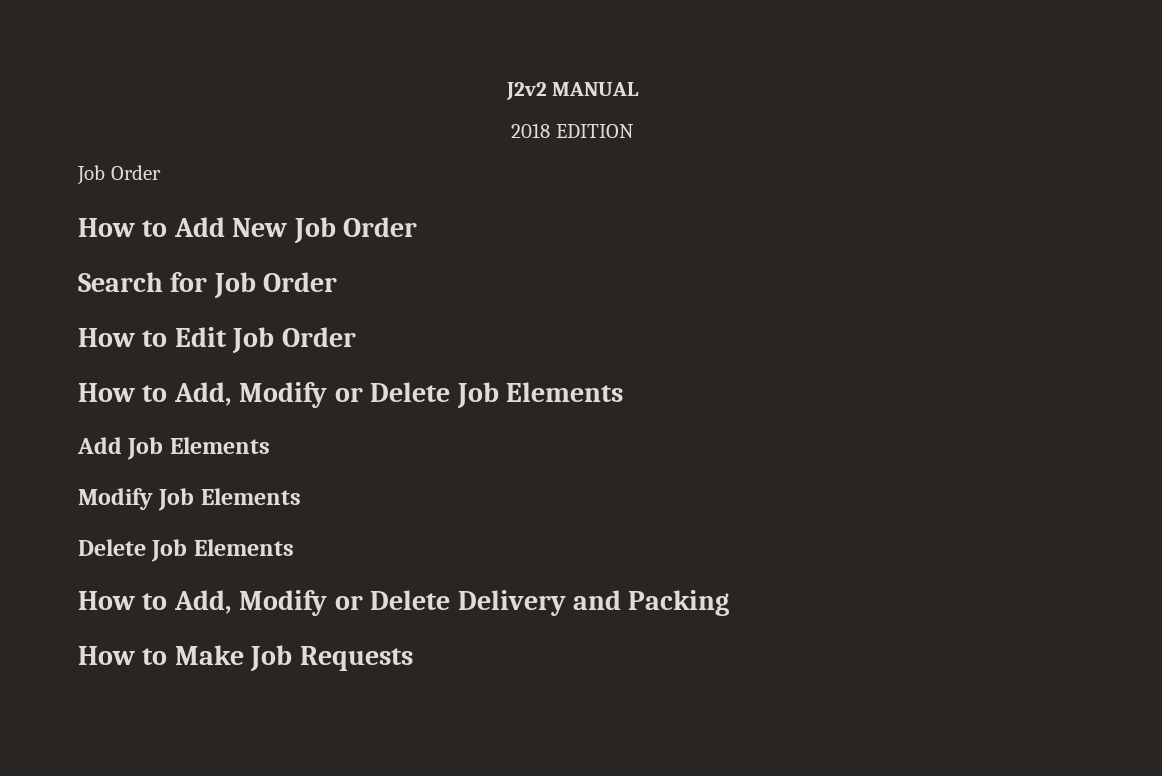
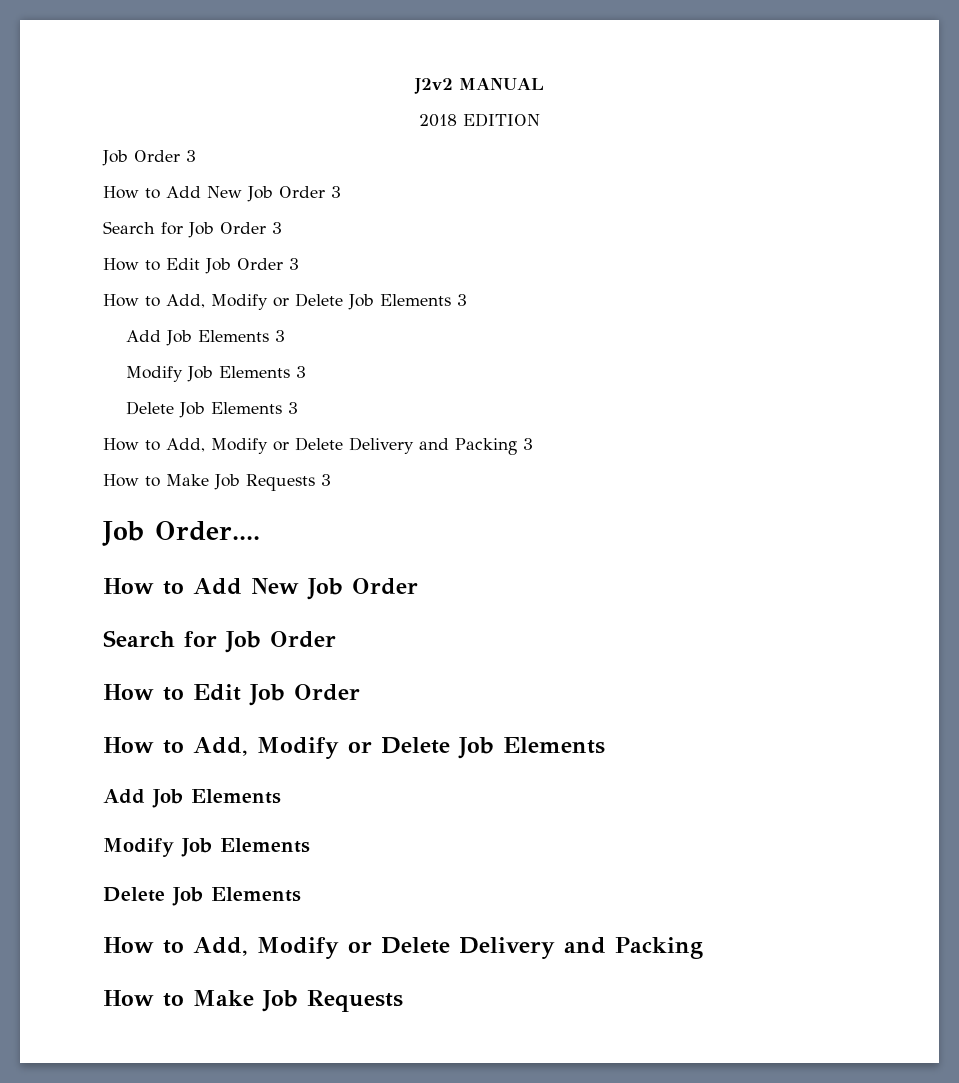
(161, 172) none -> [186,150,196,162] [103,186,341,202] [103,221,282,238] [103,258,299,274] [103,293,467,310] [126,330,286,346] [126,366,307,382] [126,401,299,418] [103,437,533,455] [103,474,331,491] [102,521,260,546] 3 // How to Add New Job Order 3 // Search for Job Order 3 // How to Edit Job Order 3 // How to Add, Modify or Delete Job Elements 3 // Add Job Elements 3 // Modify Job Elements 3 // Delete Job Elements 3 // How to Add, Modify or Delete Delivery and Packing 3 // How to Make Job Requests 3 // Job Order....

